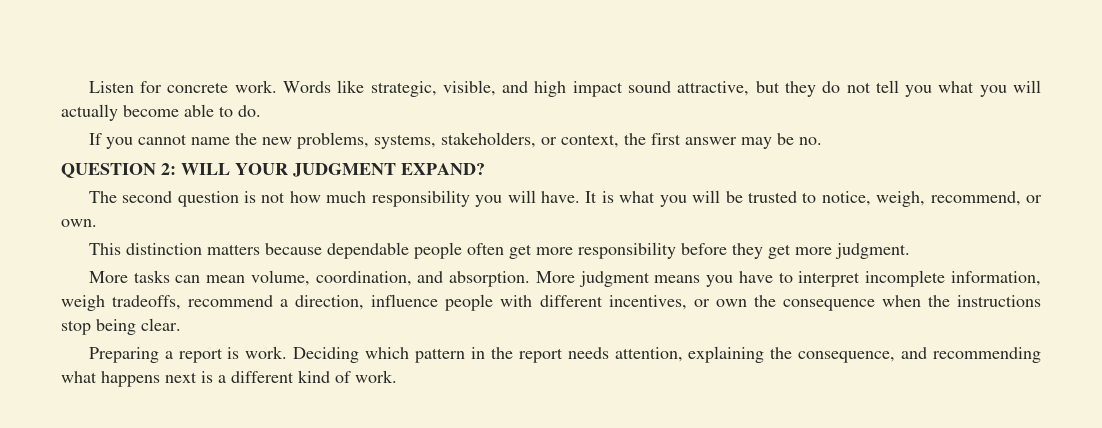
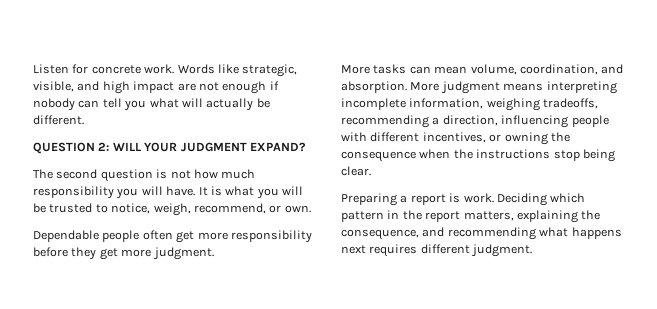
[628,81,871,97] sound attractive, but they do not -> [177,81,279,94] [33,98,100,111] are not enough if nobody can
[979,85,1007,97] you -> (179, 103) none
[123,104,261,117] [88,132,822,149] become able to do. // If you cannot name the new problems, systems, stakeholders, or context, the first answer may be no. -> [256,98,270,108] [33,115,84,125] be different.
[88,242,409,259] This distinction matters because dependable -> [33,230,99,242] Dependable
[706,270,1042,287] [61,295,274,311] you have to interpret incomplete information, weigh tradeoffs, recommend -> [546,81,617,94] [341,98,599,111] [341,115,429,128] interpreting incomplete information, weighing tradeoffs, recommending
[371,294,439,307] influence -> [501,115,569,128] influencing
[715,299,747,307] own -> [504,132,548,145] owning
[567,347,683,362] needs attention, -> [463,211,514,221] matters,
[201,370,397,383] is a different kind of work. -> [369,244,533,257] requires different judgment.

